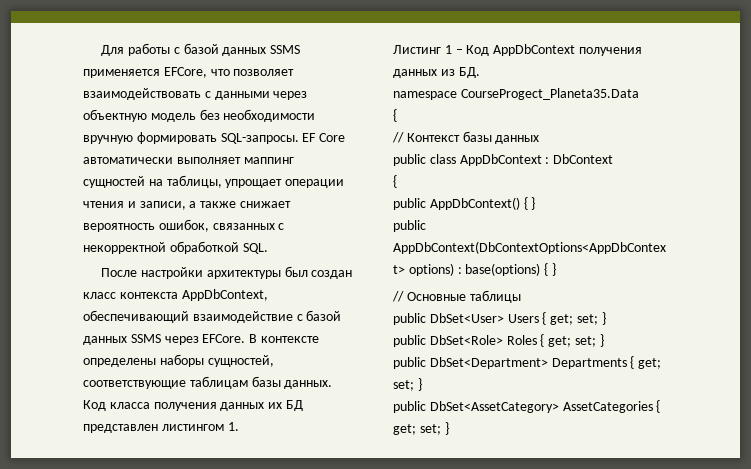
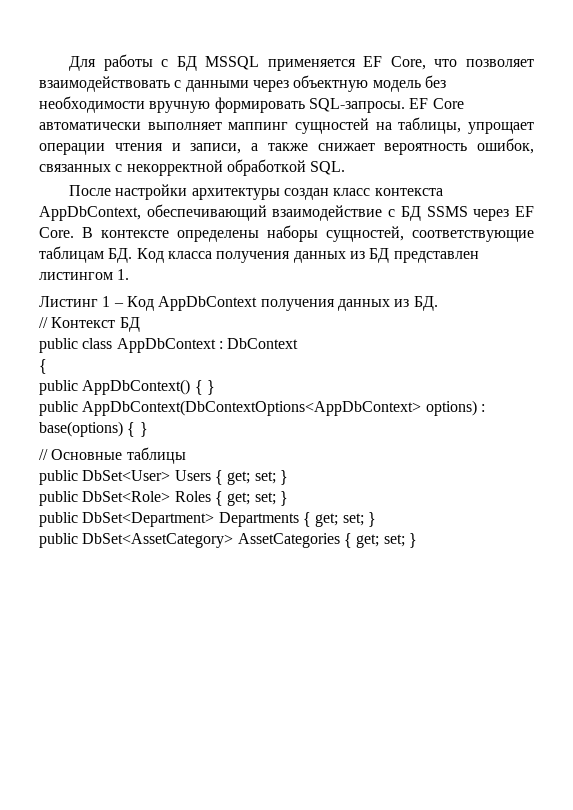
[183,43,301,56] [83,67,207,78] базой данных SSMS применяется EFCore, -> [176,56,426,71] БД MSSQL применяется EF Core,
[284,266,308,277] был -> (280, 194) none
[306,310,342,321] [83,334,246,345] базой данных SSMS через EFCore. -> [400,206,534,221] [39,227,74,238] БД SSMS через EF Core.
[251,376,333,389] базы данных. -> [108,248,133,263] БД.
[268,402,283,409] их -> [349,251,365,259] из
[393,88,639,100] [393,109,397,122] // namespace CourseProgect_Planeta35.Data // { -> (438, 303) none
[462,131,540,144] базы данных -> [119,317,140,332] БД

